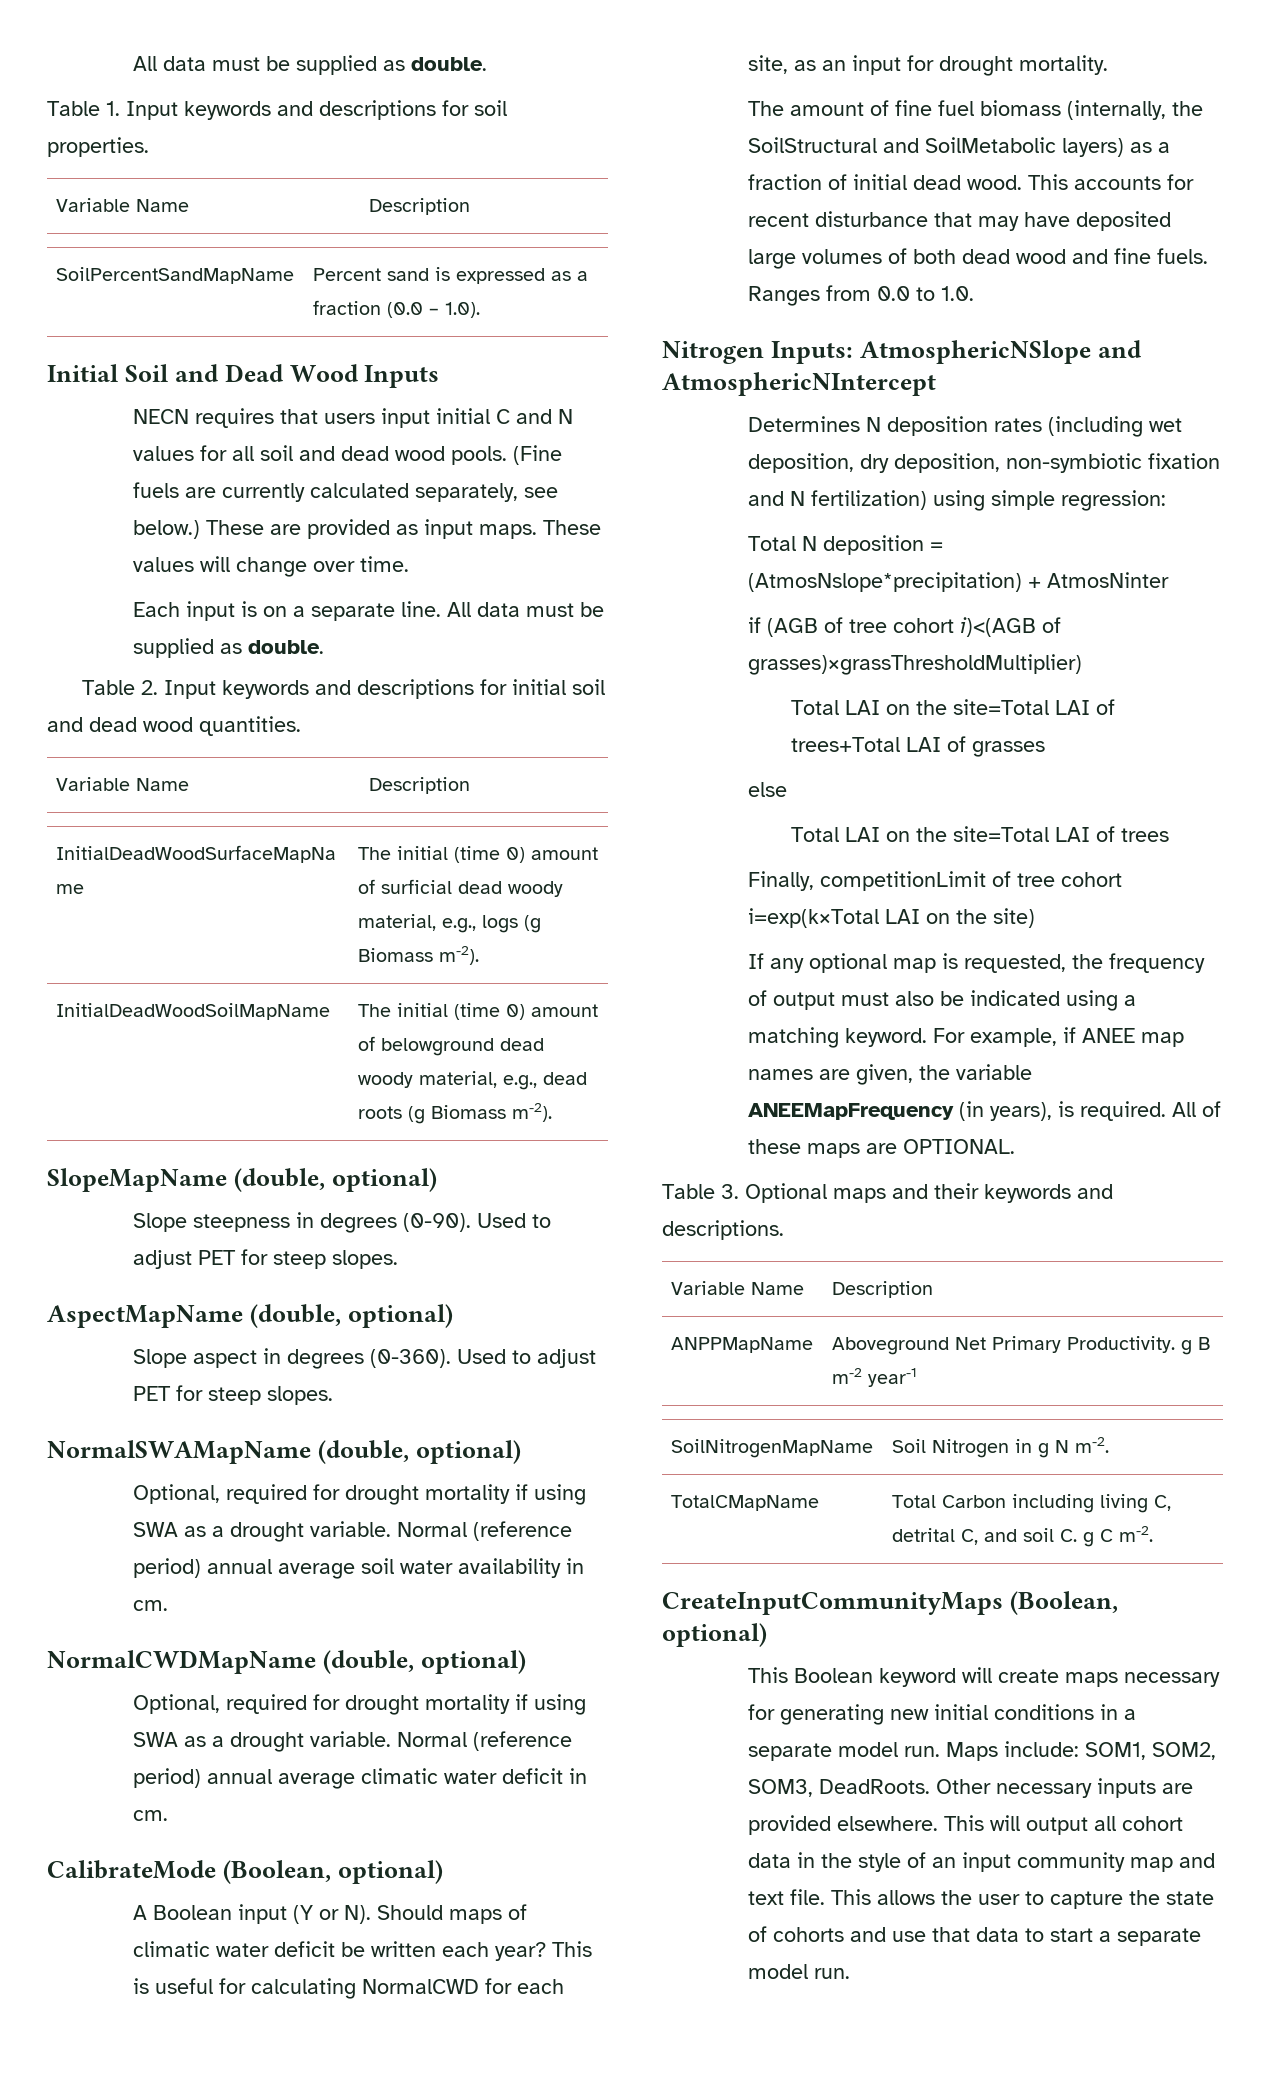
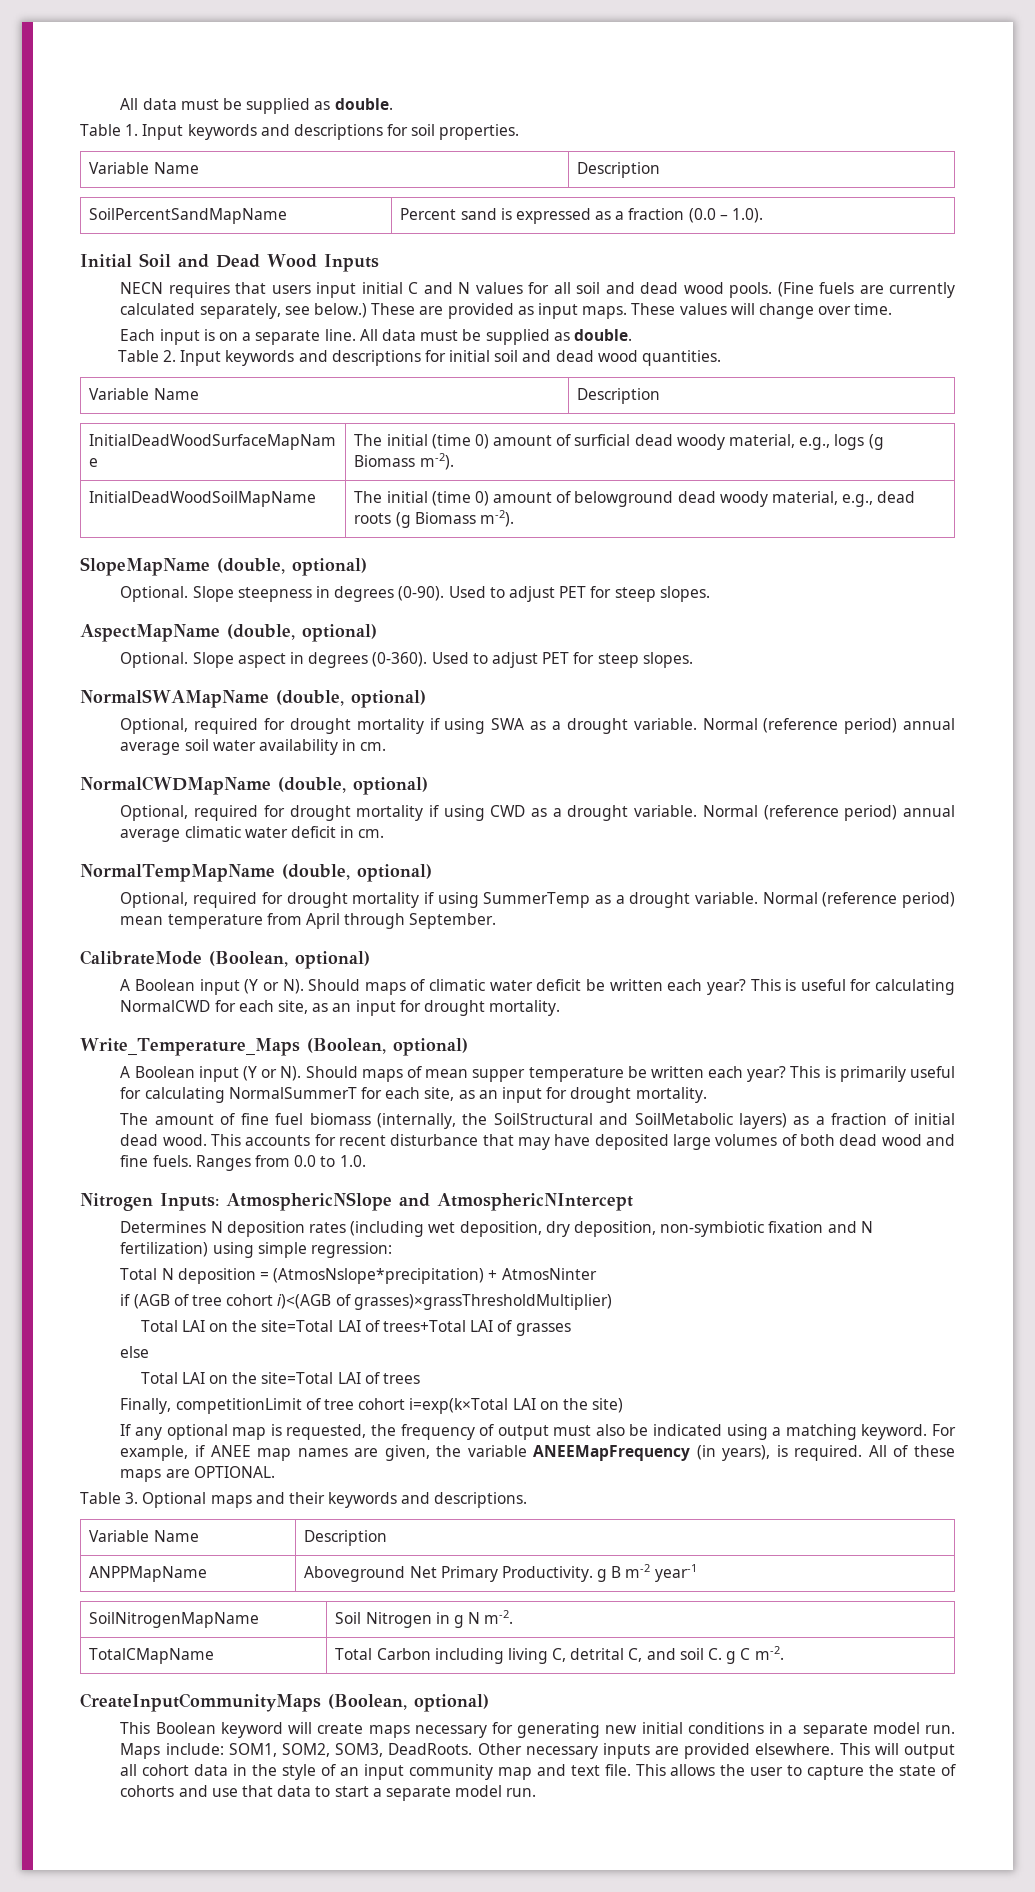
(437, 1180) none -> [120,586,189,602] Optional.
(453, 1316) none -> [120,652,189,668] Optional.
[133,1732,179,1747] SWA -> [490,805,526,817] CWD
(169, 1815) none -> [80,864,432,882] [120,892,955,908] [120,913,497,929] // NormalTempMapName (double, optional) // Optional, required for drought mortality if using SummerTemp as a drought variable. Normal (reference period) mean temperature from April through September.
(1109, 65) none -> [80,1038,468,1056] [120,1066,955,1082] [120,1087,707,1103] // Write_Temperature_Maps (Boolean, optional) // A Boolean input (Y or N). Should maps of mean supper temperature be written each year? This is primarily useful for calculating NormalSummerT for each site, as an input for drought mortality.

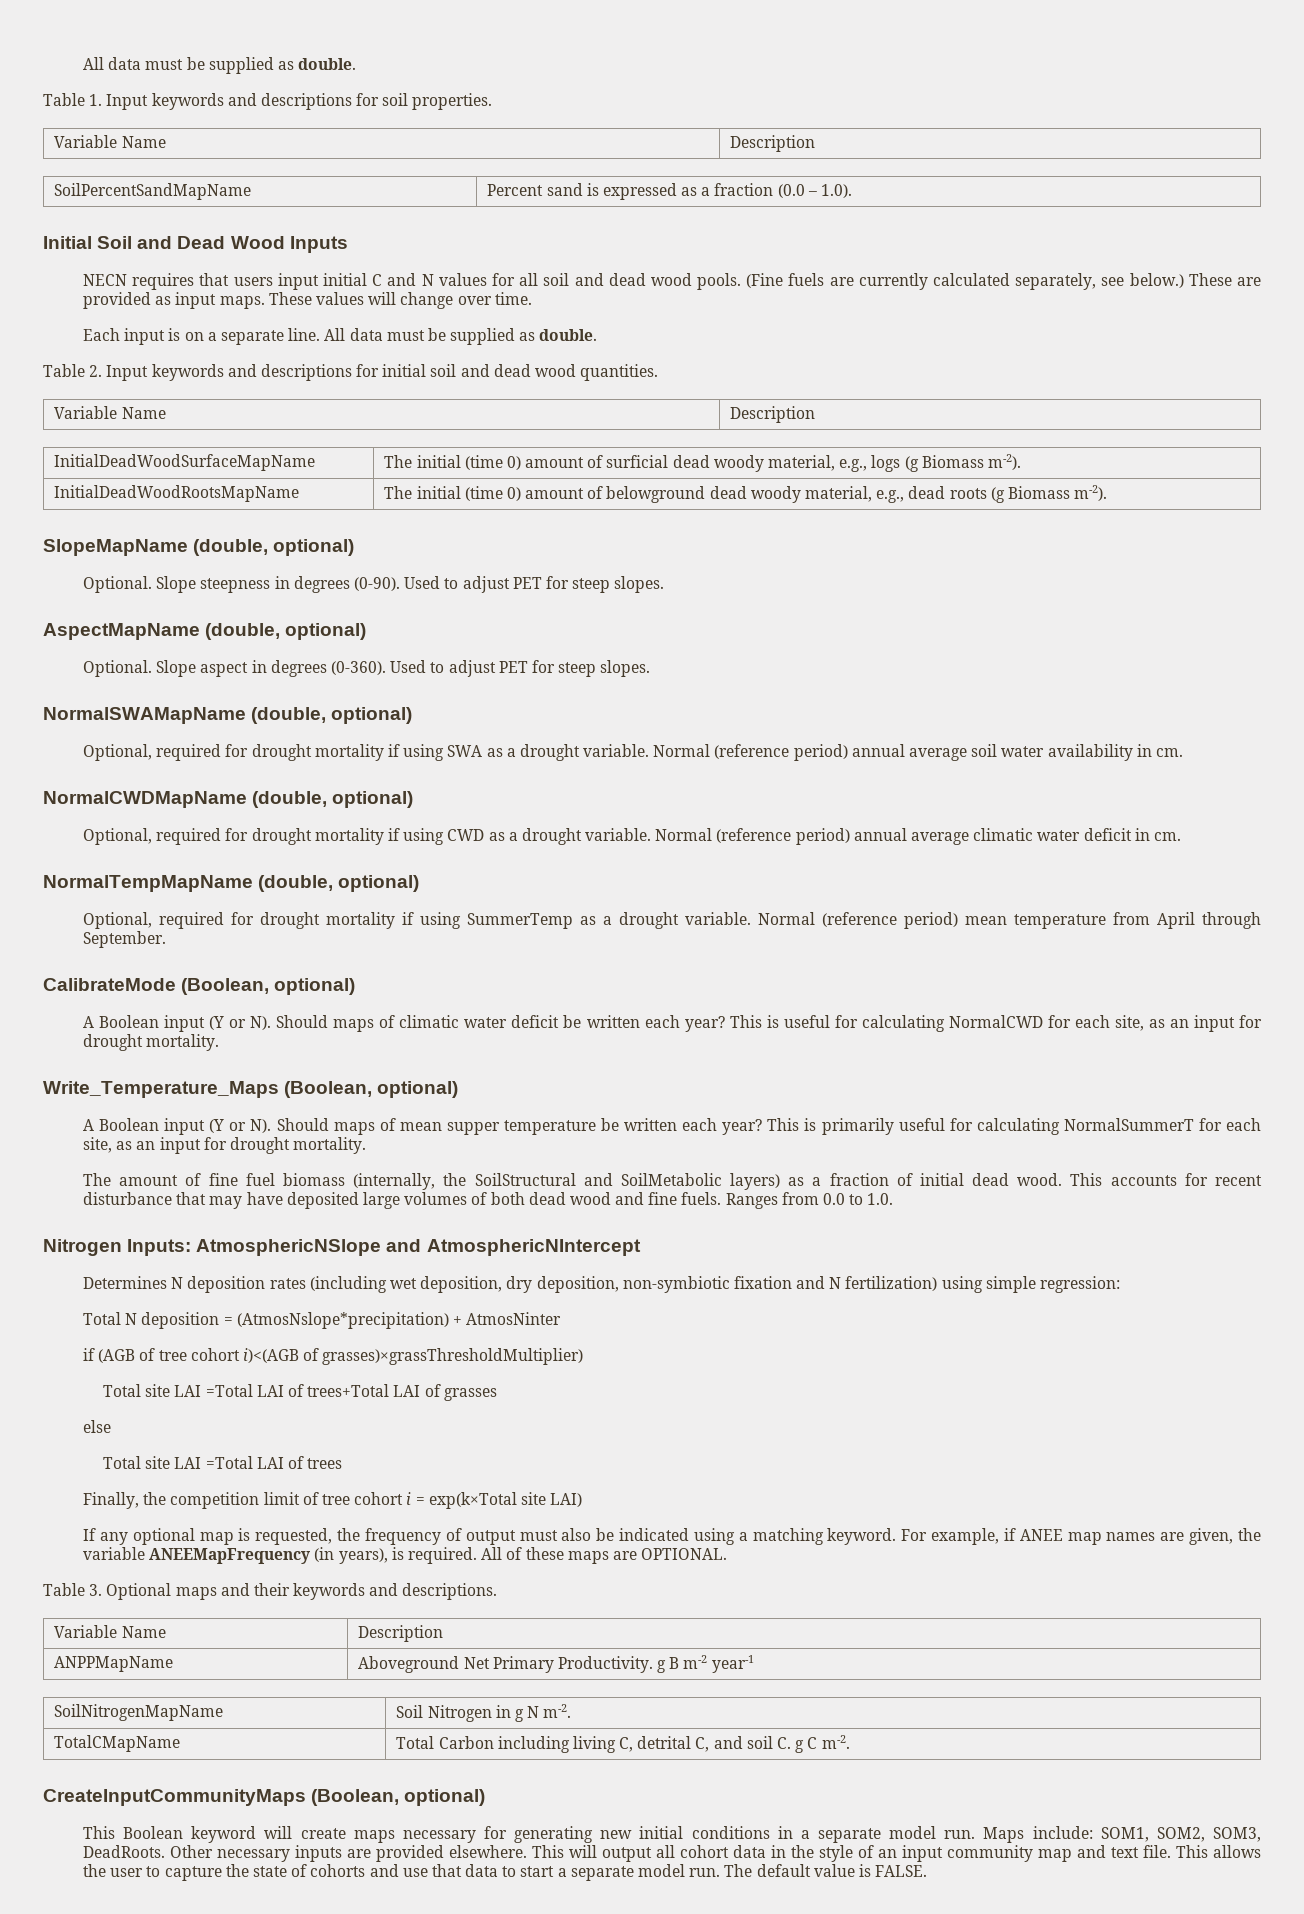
[89,491,317,507] InitialDeadWoodSoilMapName -> [54,485,300,502] InitialDeadWoodRootsMapName
[181,1320,334,1332] LAI on the site=Total -> [145,1384,253,1397] site LAI =Total
[181,1372,334,1384] LAI on the site=Total -> [145,1456,253,1469] site LAI =Total
[175,1398,624,1414] competitionLimit of tree cohort i=exp(k×Total LAI on the site) -> [143,1492,583,1509] the competition limit of tree cohort i = exp(k×Total site LAI)
(537, 1792) none -> [724,1864,928,1877] The default value is FALSE.

